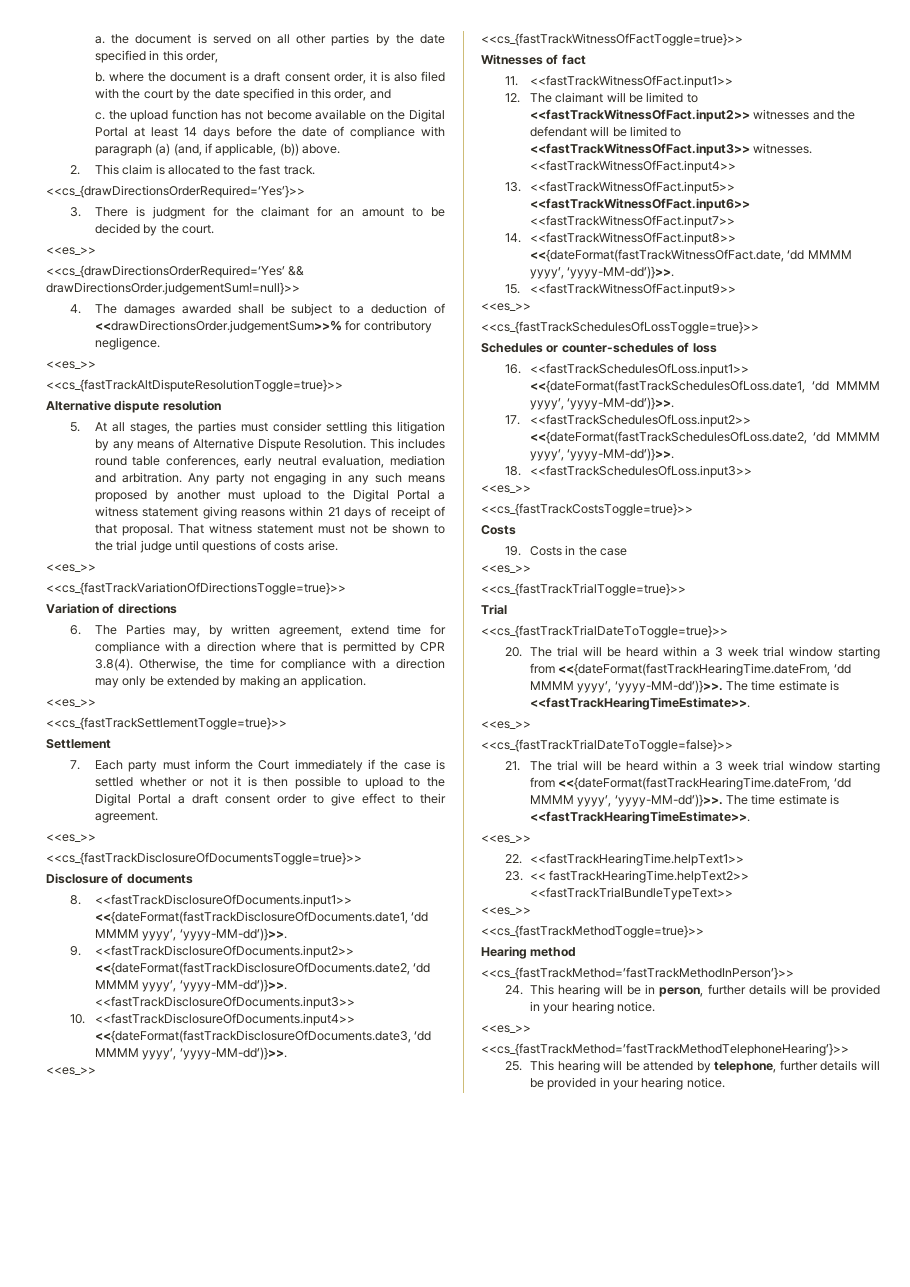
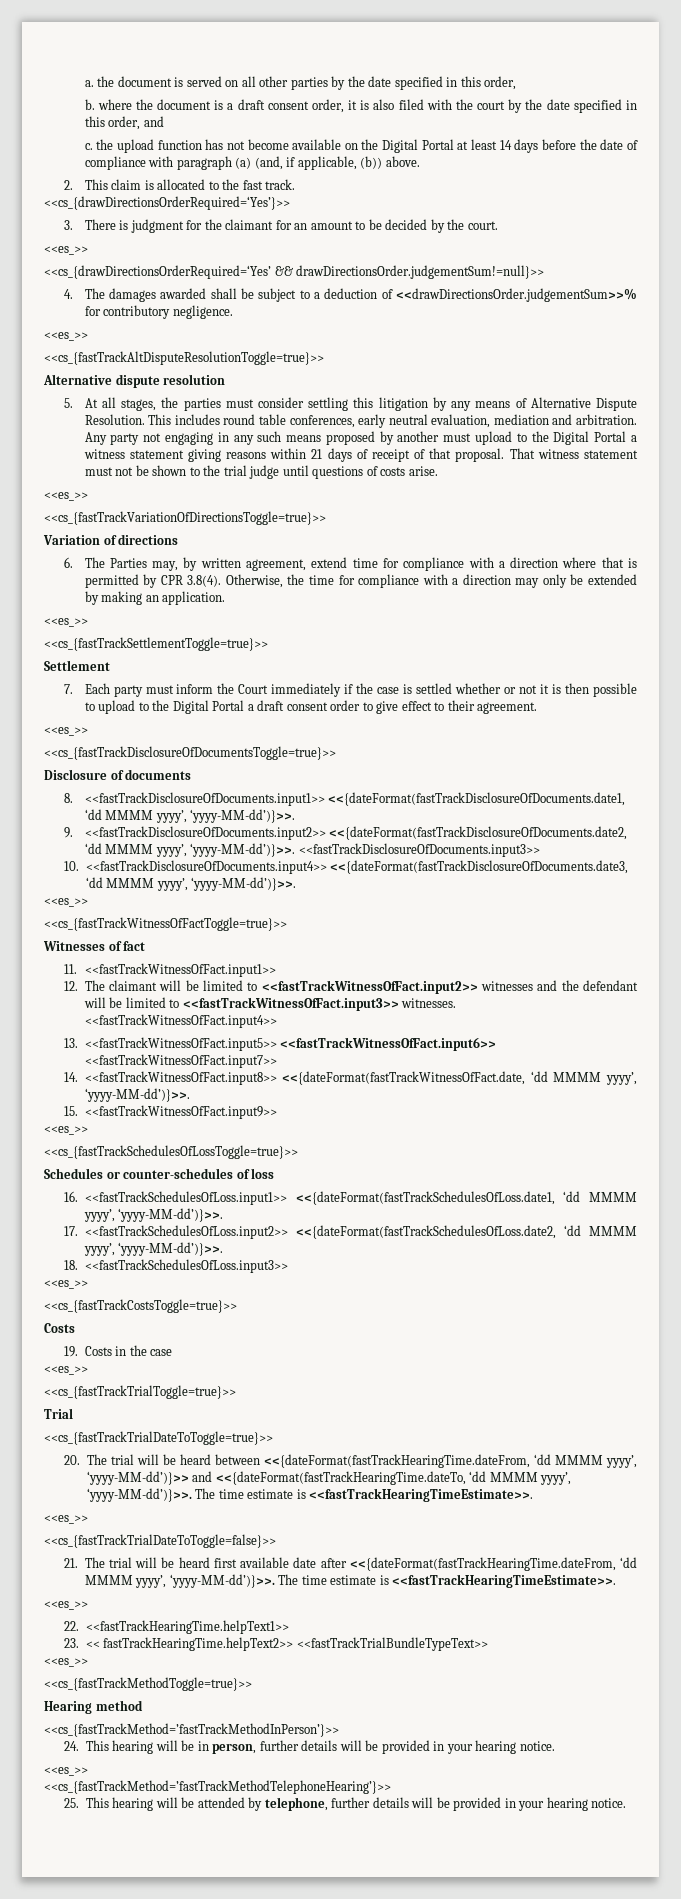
[663,646,880,659] [529,663,831,676] within a 3 week trial window starting from <<{dateFormat(fastTrackHearingTime.dateFrom, -> [214,1454,637,1468] [86,1471,466,1485] between <<{dateFormat(fastTrackHearingTime.dateFrom, ‘dd MMMM yyyy’, ‘yyyy-MM-dd’)}>> and <<{dateFormat(fastTrackHearingTime.dateTo,
[663,760,880,773] [529,777,555,788] within a 3 week trial window starting from -> [213,1557,347,1568] first available date after

